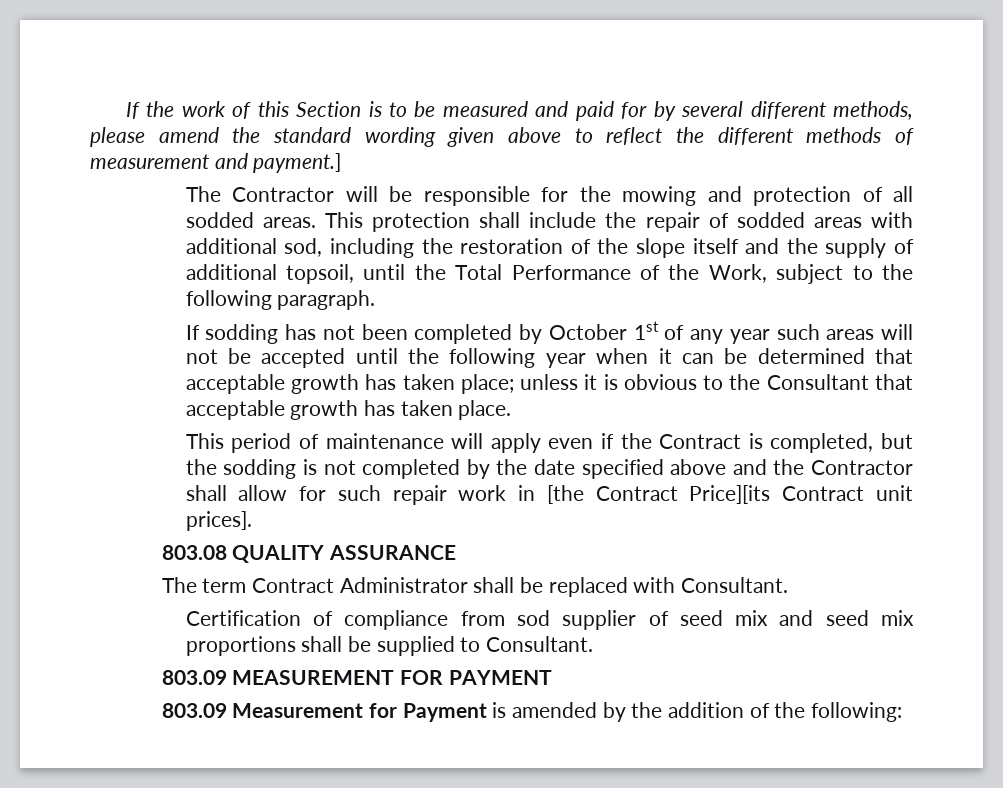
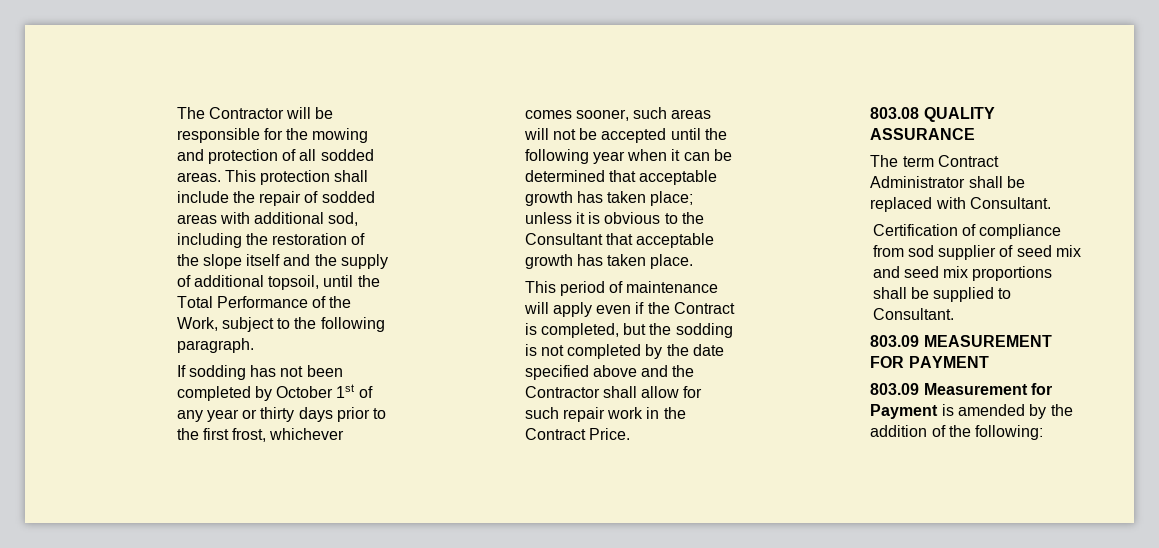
[125,101,913,121] [90,127,914,147] [90,153,342,173] If the work of this Section is to be measured and paid for by several different methods, please amend the standard wording given above to reflect the different methods of measurement and payment.] // -> (176, 113) none
(770, 336) none -> [242,407,387,422] [176,428,345,442] [524,109,629,121] or thirty days prior to the first frost, whichever comes sooner,
[546,485,913,504] [185,511,252,531] [the Contract Price][its Contract unit prices]. -> [663,407,686,419] [524,428,630,440] the Contract Price.

